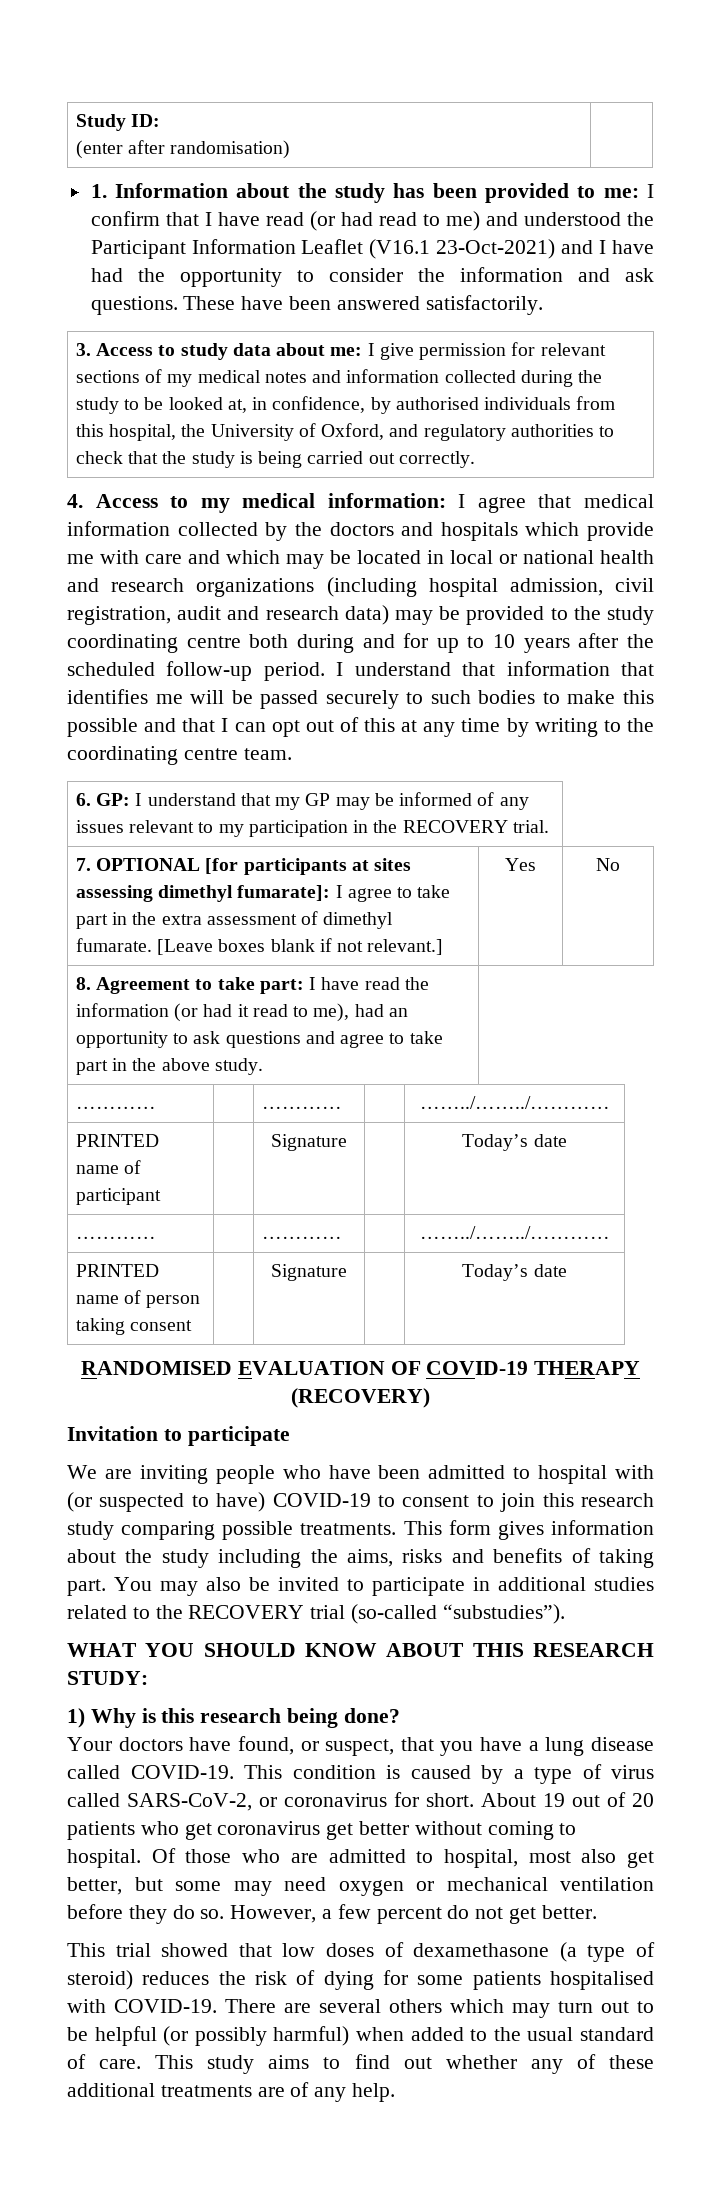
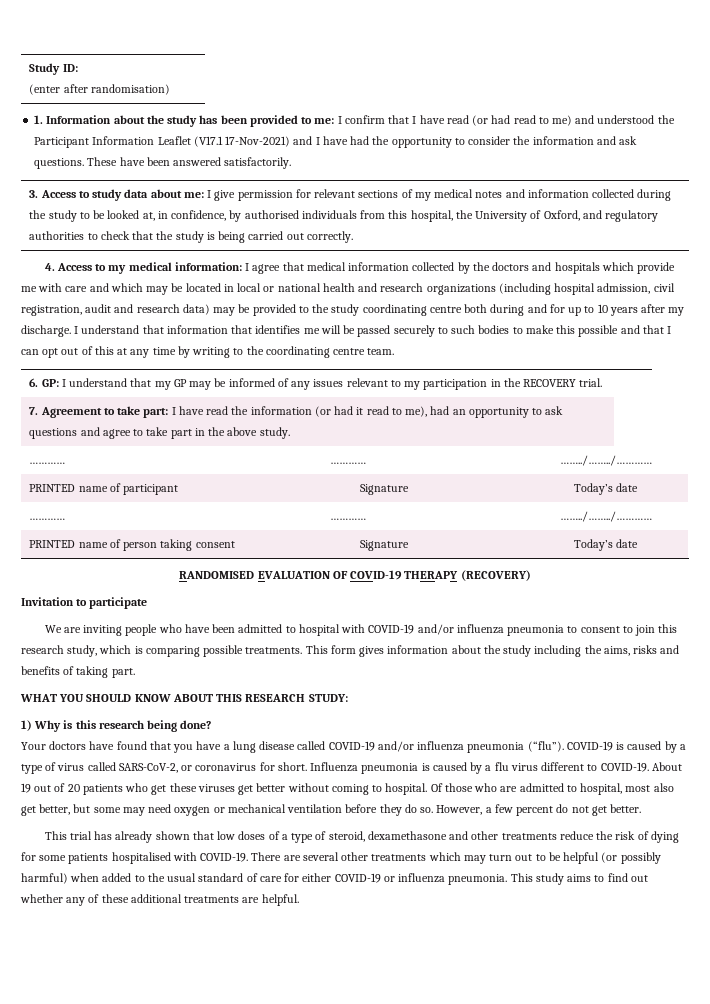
[369,239,556,259] (V16.1 23-Oct-2021) -> [193,136,291,147] (V17.1 17-Nov-2021)
[626,634,654,648] [67,661,325,681] the scheduled follow-up period. -> [668,307,685,316] [21,325,71,337] my discharge.
[96,858,412,875] [75,885,451,902] [75,911,394,929] [75,938,444,955] [505,858,536,871] [596,858,620,871] [75,977,91,990] OPTIONAL [for participants at sites assessing dimethyl fumarate]: I agree to take part in the extra assessment of dimethyl fumarate. [Leave boxes blank if not relevant.] | Yes | No // 8. -> (39, 411) none
[67,1492,371,1512] (or suspected to have) COVID-19 -> [368,624,565,636] COVID-19 and/or influenza pneumonia
[67,1521,114,1540] study -> [67,645,143,657] study, which is
[114,1577,654,1596] [67,1604,565,1624] You may also be invited to participate in additional studies related to the RECOVERY trial (so-called “substudies”). -> (135, 673) none
[237,1736,395,1756] found, or suspect, -> [116,741,147,750] found
[130,1765,376,1779] COVID-19. This condition -> [328,741,613,753] COVID-19 and/or influenza pneumonia (“flu”). COVID-19
(474, 1800) none -> [310,762,649,774] Influenza pneumonia is caused by a flu virus different to COVID-19.
[217,1821,321,1835] coronavirus -> [169,783,235,792] these viruses
[161,1943,229,1957] showed -> [94,831,190,843] has already shown
[413,1942,656,1962] [67,1970,210,1990] dexamethasone (a type of steroid) reduces -> [281,831,594,843] a type of steroid, dexamethasone and other treatments reduce
[389,1999,442,2013] others -> [341,852,427,861] other treatments
[99,2059,142,2069] care. -> [259,873,508,885] care for either COVID-19 or influenza pneumonia.
[290,2082,396,2102] of any help. -> [261,894,299,906] helpful.

